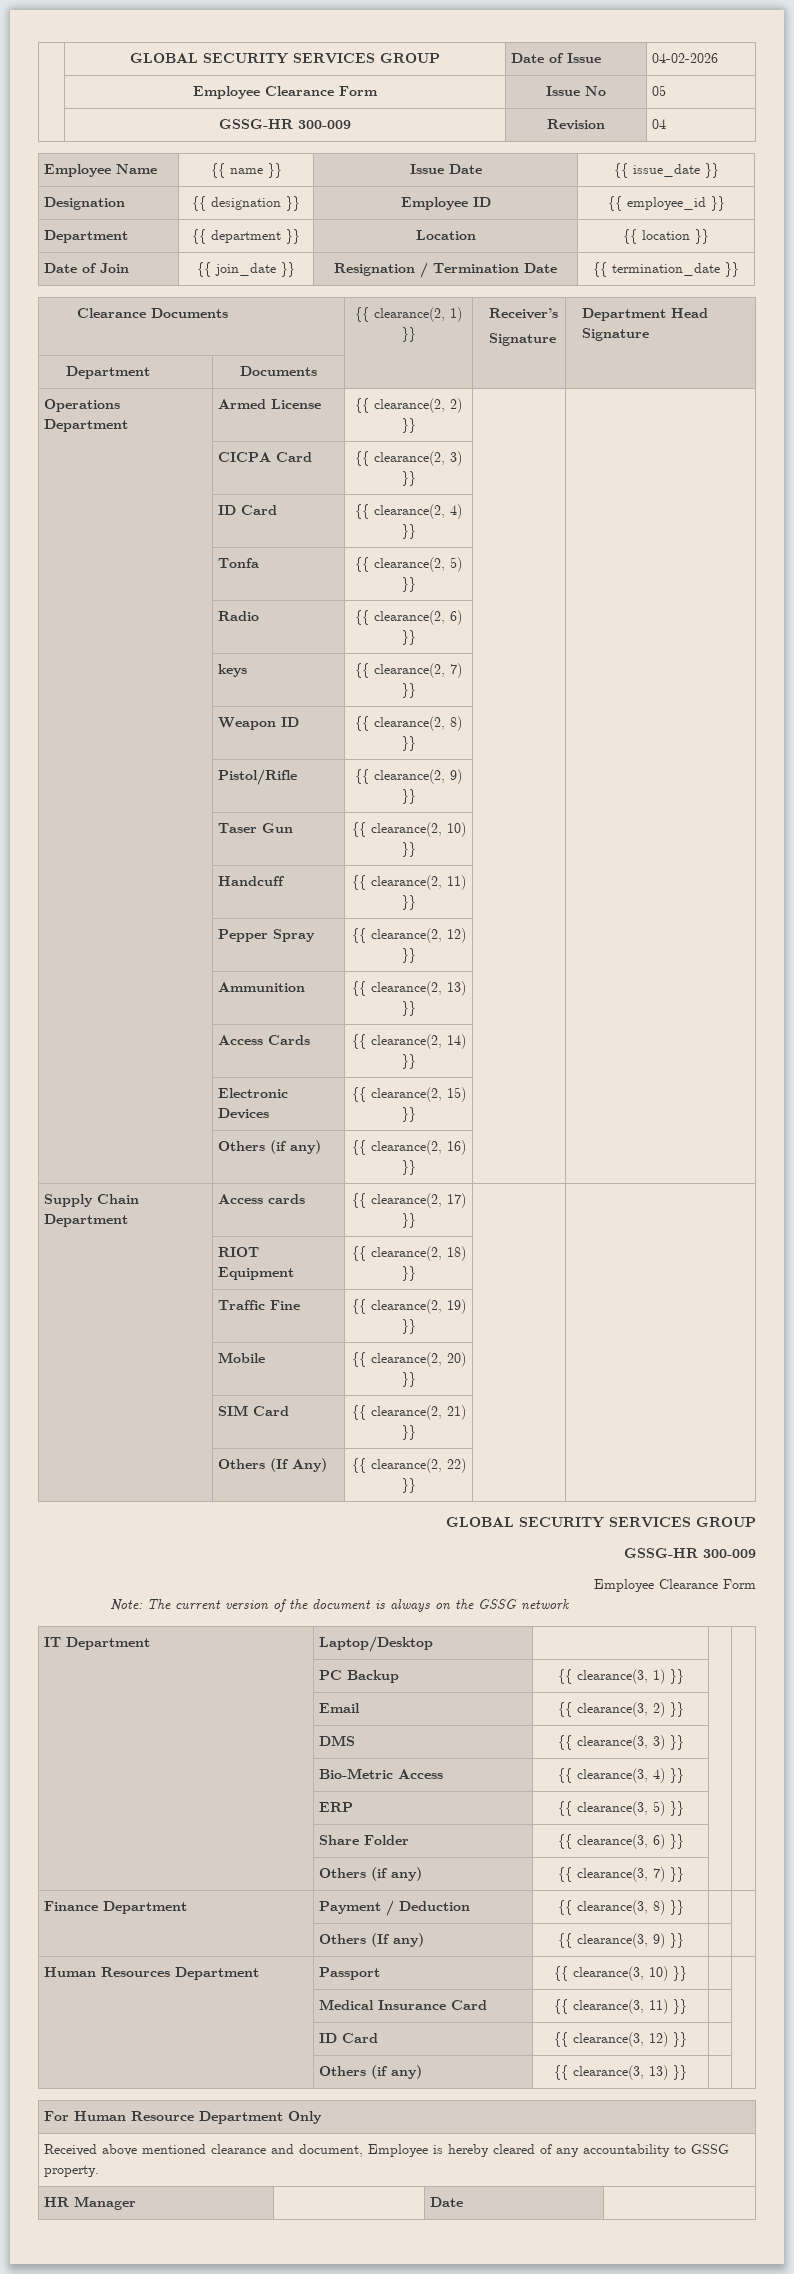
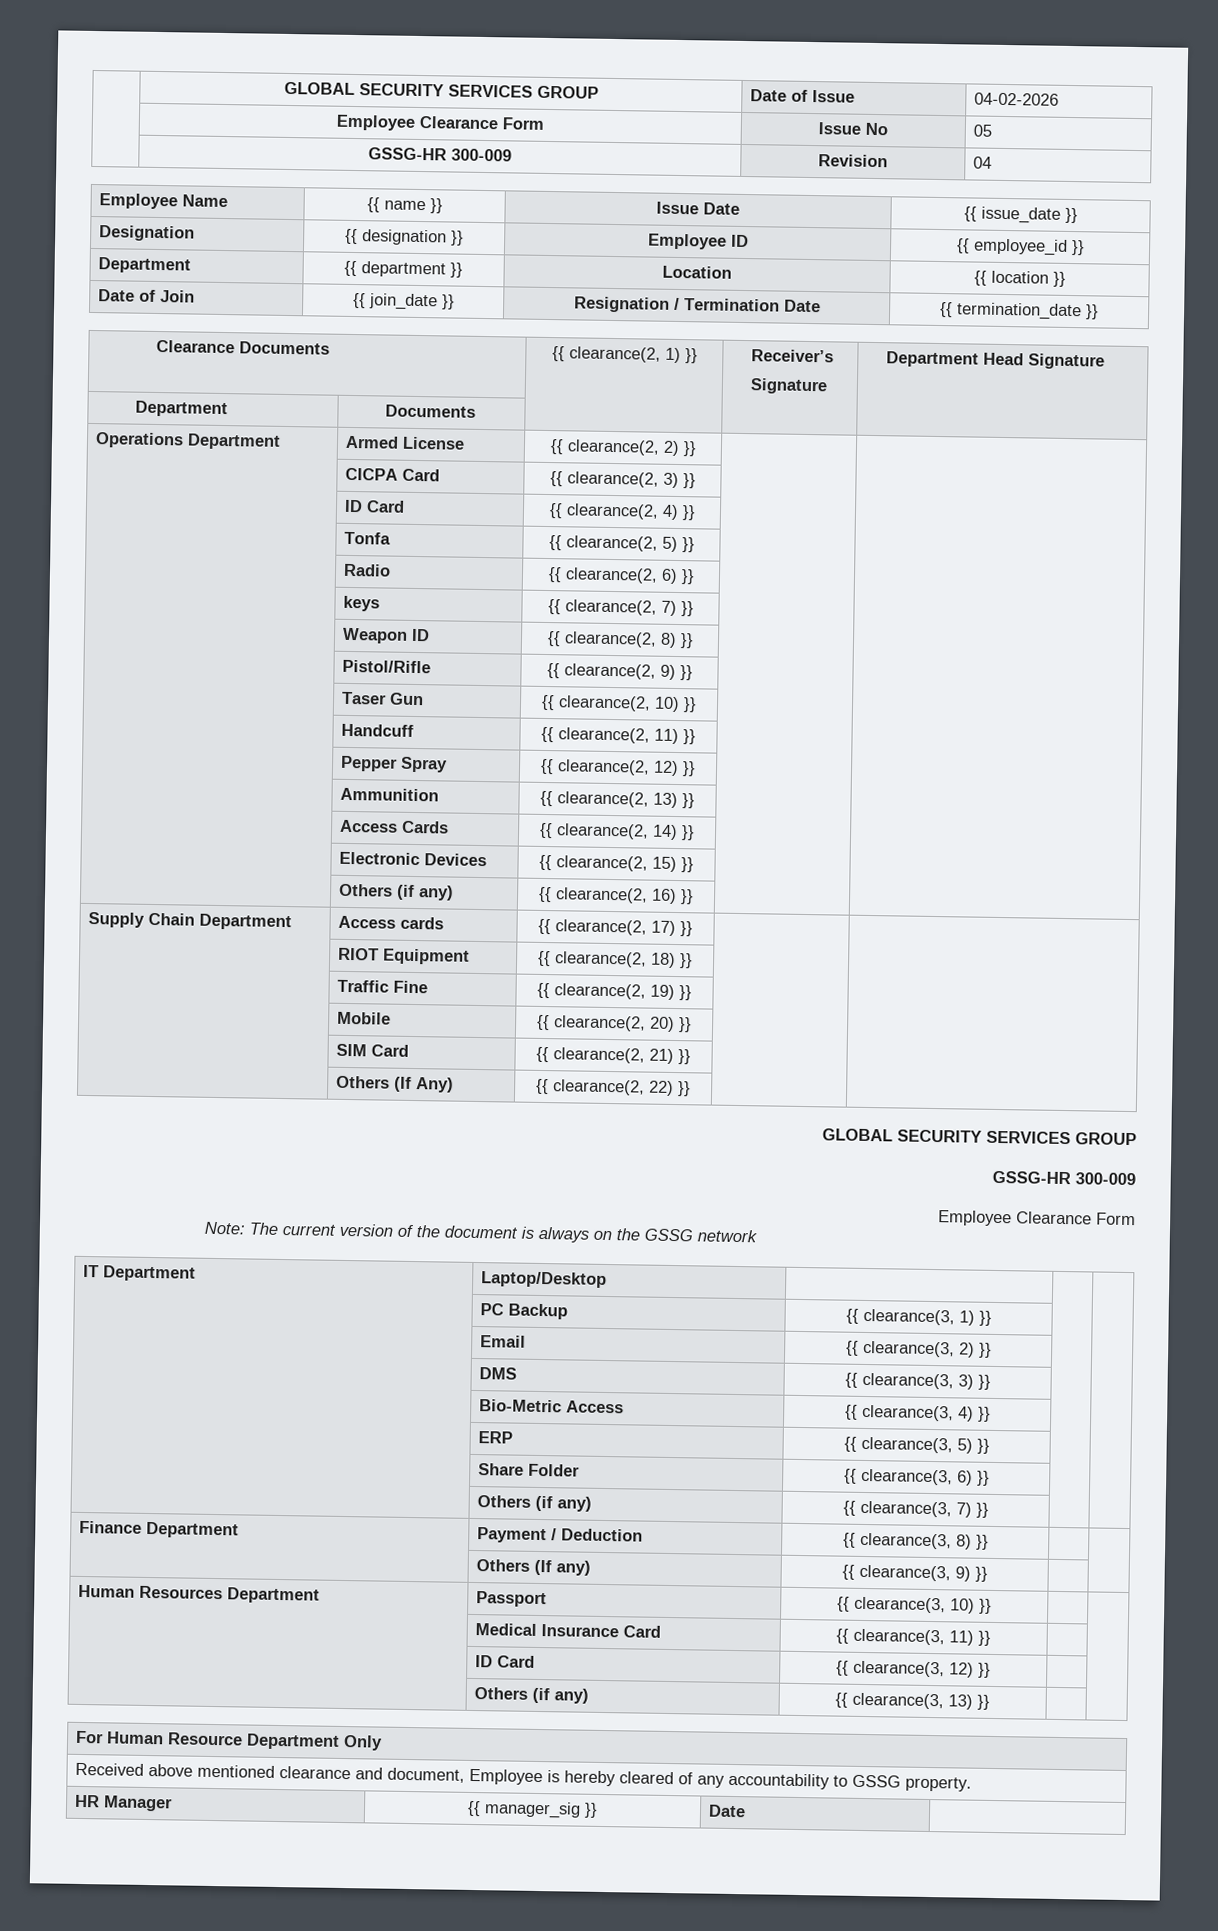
(137, 2203) none -> [467,1800,598,1819] {{ manager_sig }}

